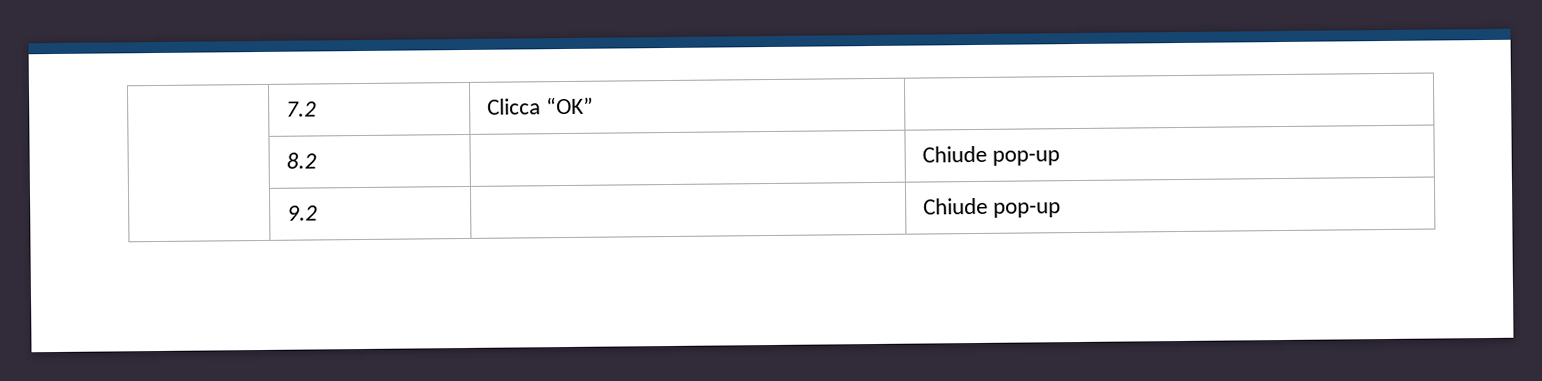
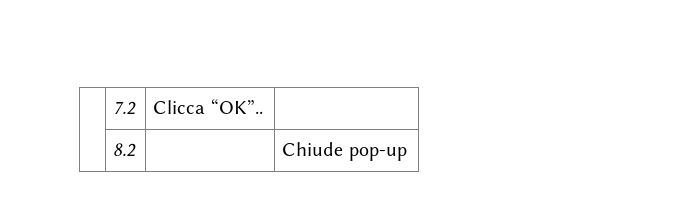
[546,96,595,115] “OK” -> [210,99,263,114] “OK”..
[286,205,318,221] [922,197,1062,218] // | 9.2 | | Chiude pop-up -> (407, 154) none

